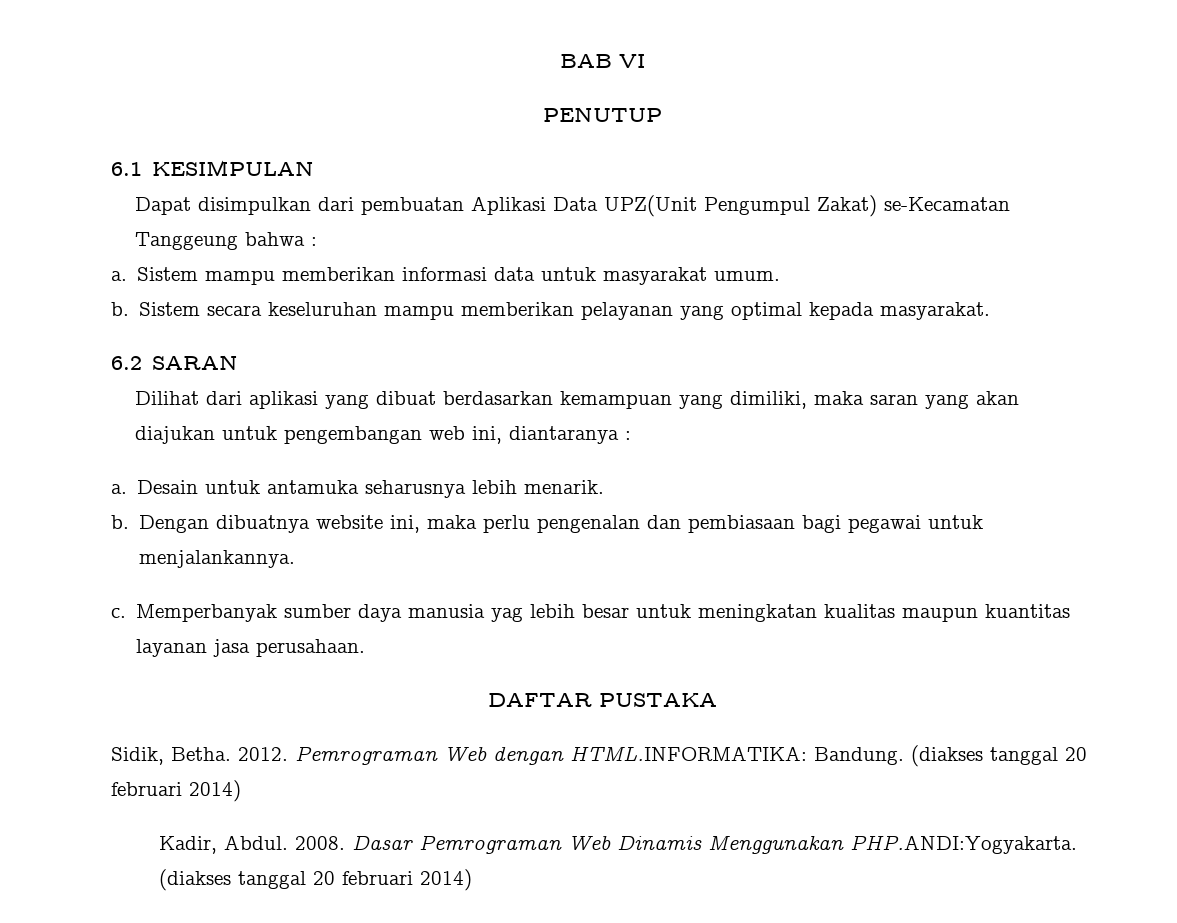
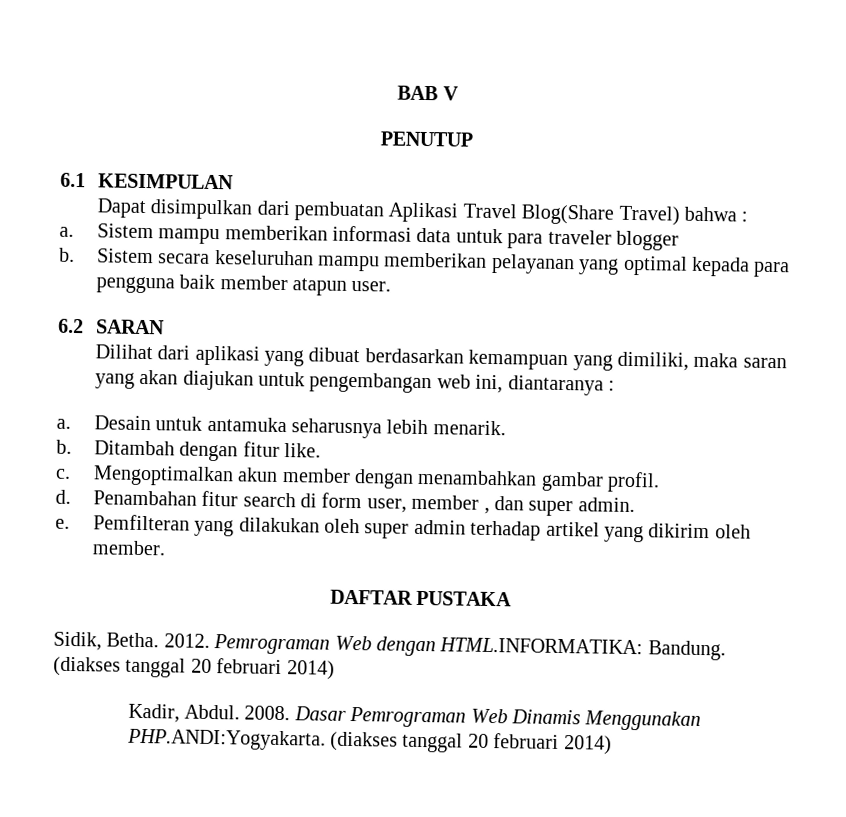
[618,54,645,68] VI -> [442,86,459,101] V
[553,195,1011,217] [135,232,239,250] Data UPZ(Unit Pengumpul Zakat) se-Kecamatan Tanggeung -> [462,203,680,226] Travel Blog(Share Travel)
[603,267,781,285] masyarakat umum. -> [507,229,679,251] para traveler blogger
[880,302,991,320] masyarakat. -> [753,261,791,278] [95,274,392,296] para pengguna baik member atapun user.
[139,515,984,533] [139,550,296,568] [111,604,1071,622] [136,639,366,657] Dengan dibuatnya website ini, maka perlu pengenalan dan pembiasaan bagi pegawai untuk menjalankannya. // c. Memperbanyak sumber daya manusia yag lebih besar untuk meningkatan kualitas maupun kuantitas layanan jasa perusahaan. -> [93,440,321,462] [55,465,661,493] [55,489,635,517] [55,514,751,543] [91,540,166,556] Ditambah dengan fitur like. // c. Mengoptimalkan akun member dengan menambahkan gambar profil. // d. Penambahan fitur search di form user, member , dan super admin. // e. Pemfilteran yang dilakukan oleh super admin terhadap artikel yang dikirim oleh member.

